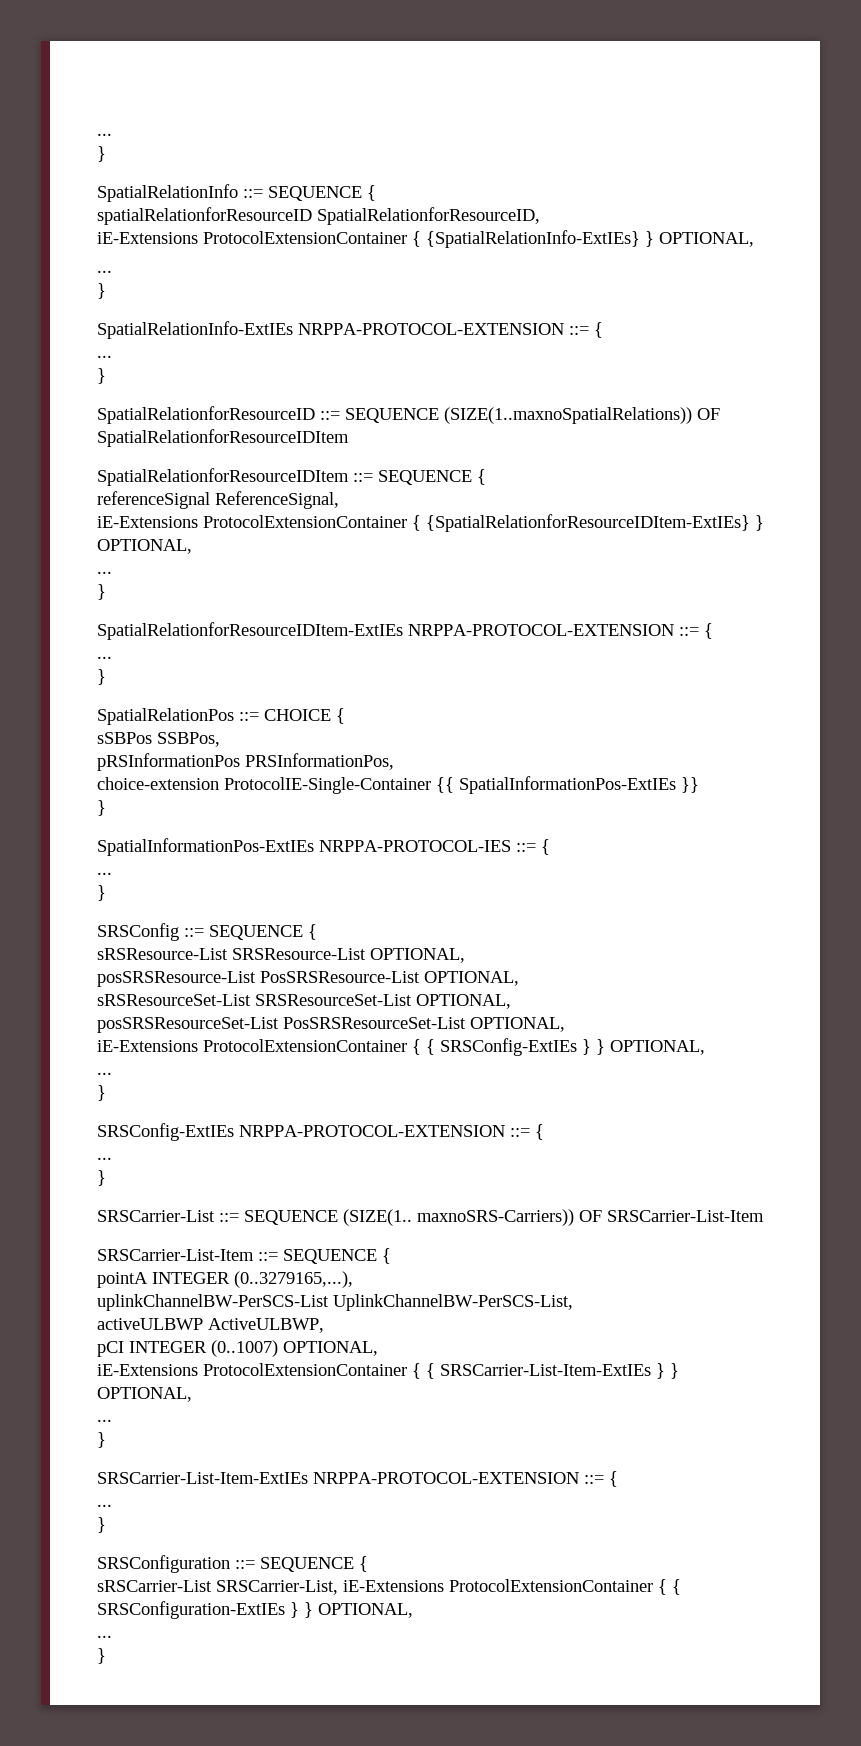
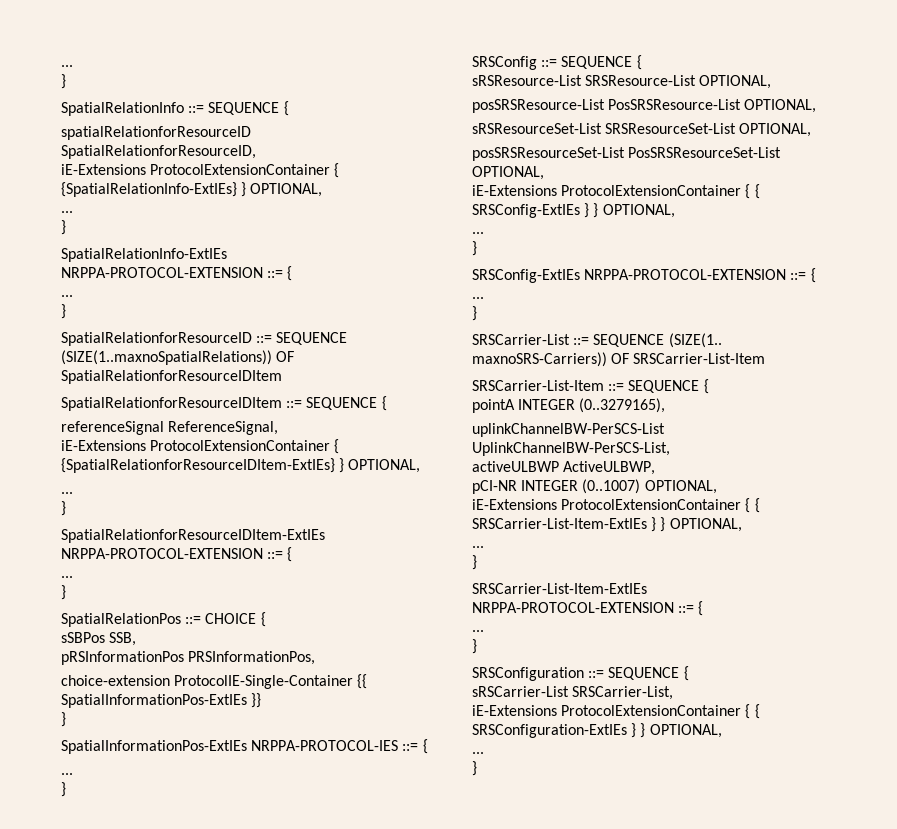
[157,732,220,747] SSBPos, -> [109,632,137,646] SSB,
[234,1271,353,1288] (0..3279165,...), -> [579,398,666,413] (0..3279165),
[97,1341,124,1357] pCI -> [472,480,517,494] pCI-NR
(338, 1587) none -> (674, 693) //

